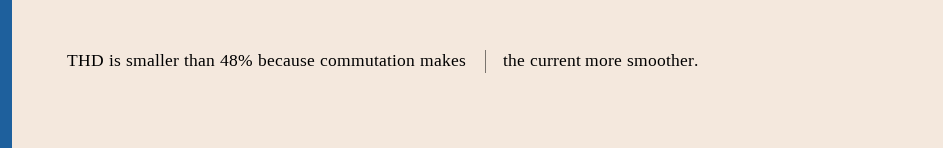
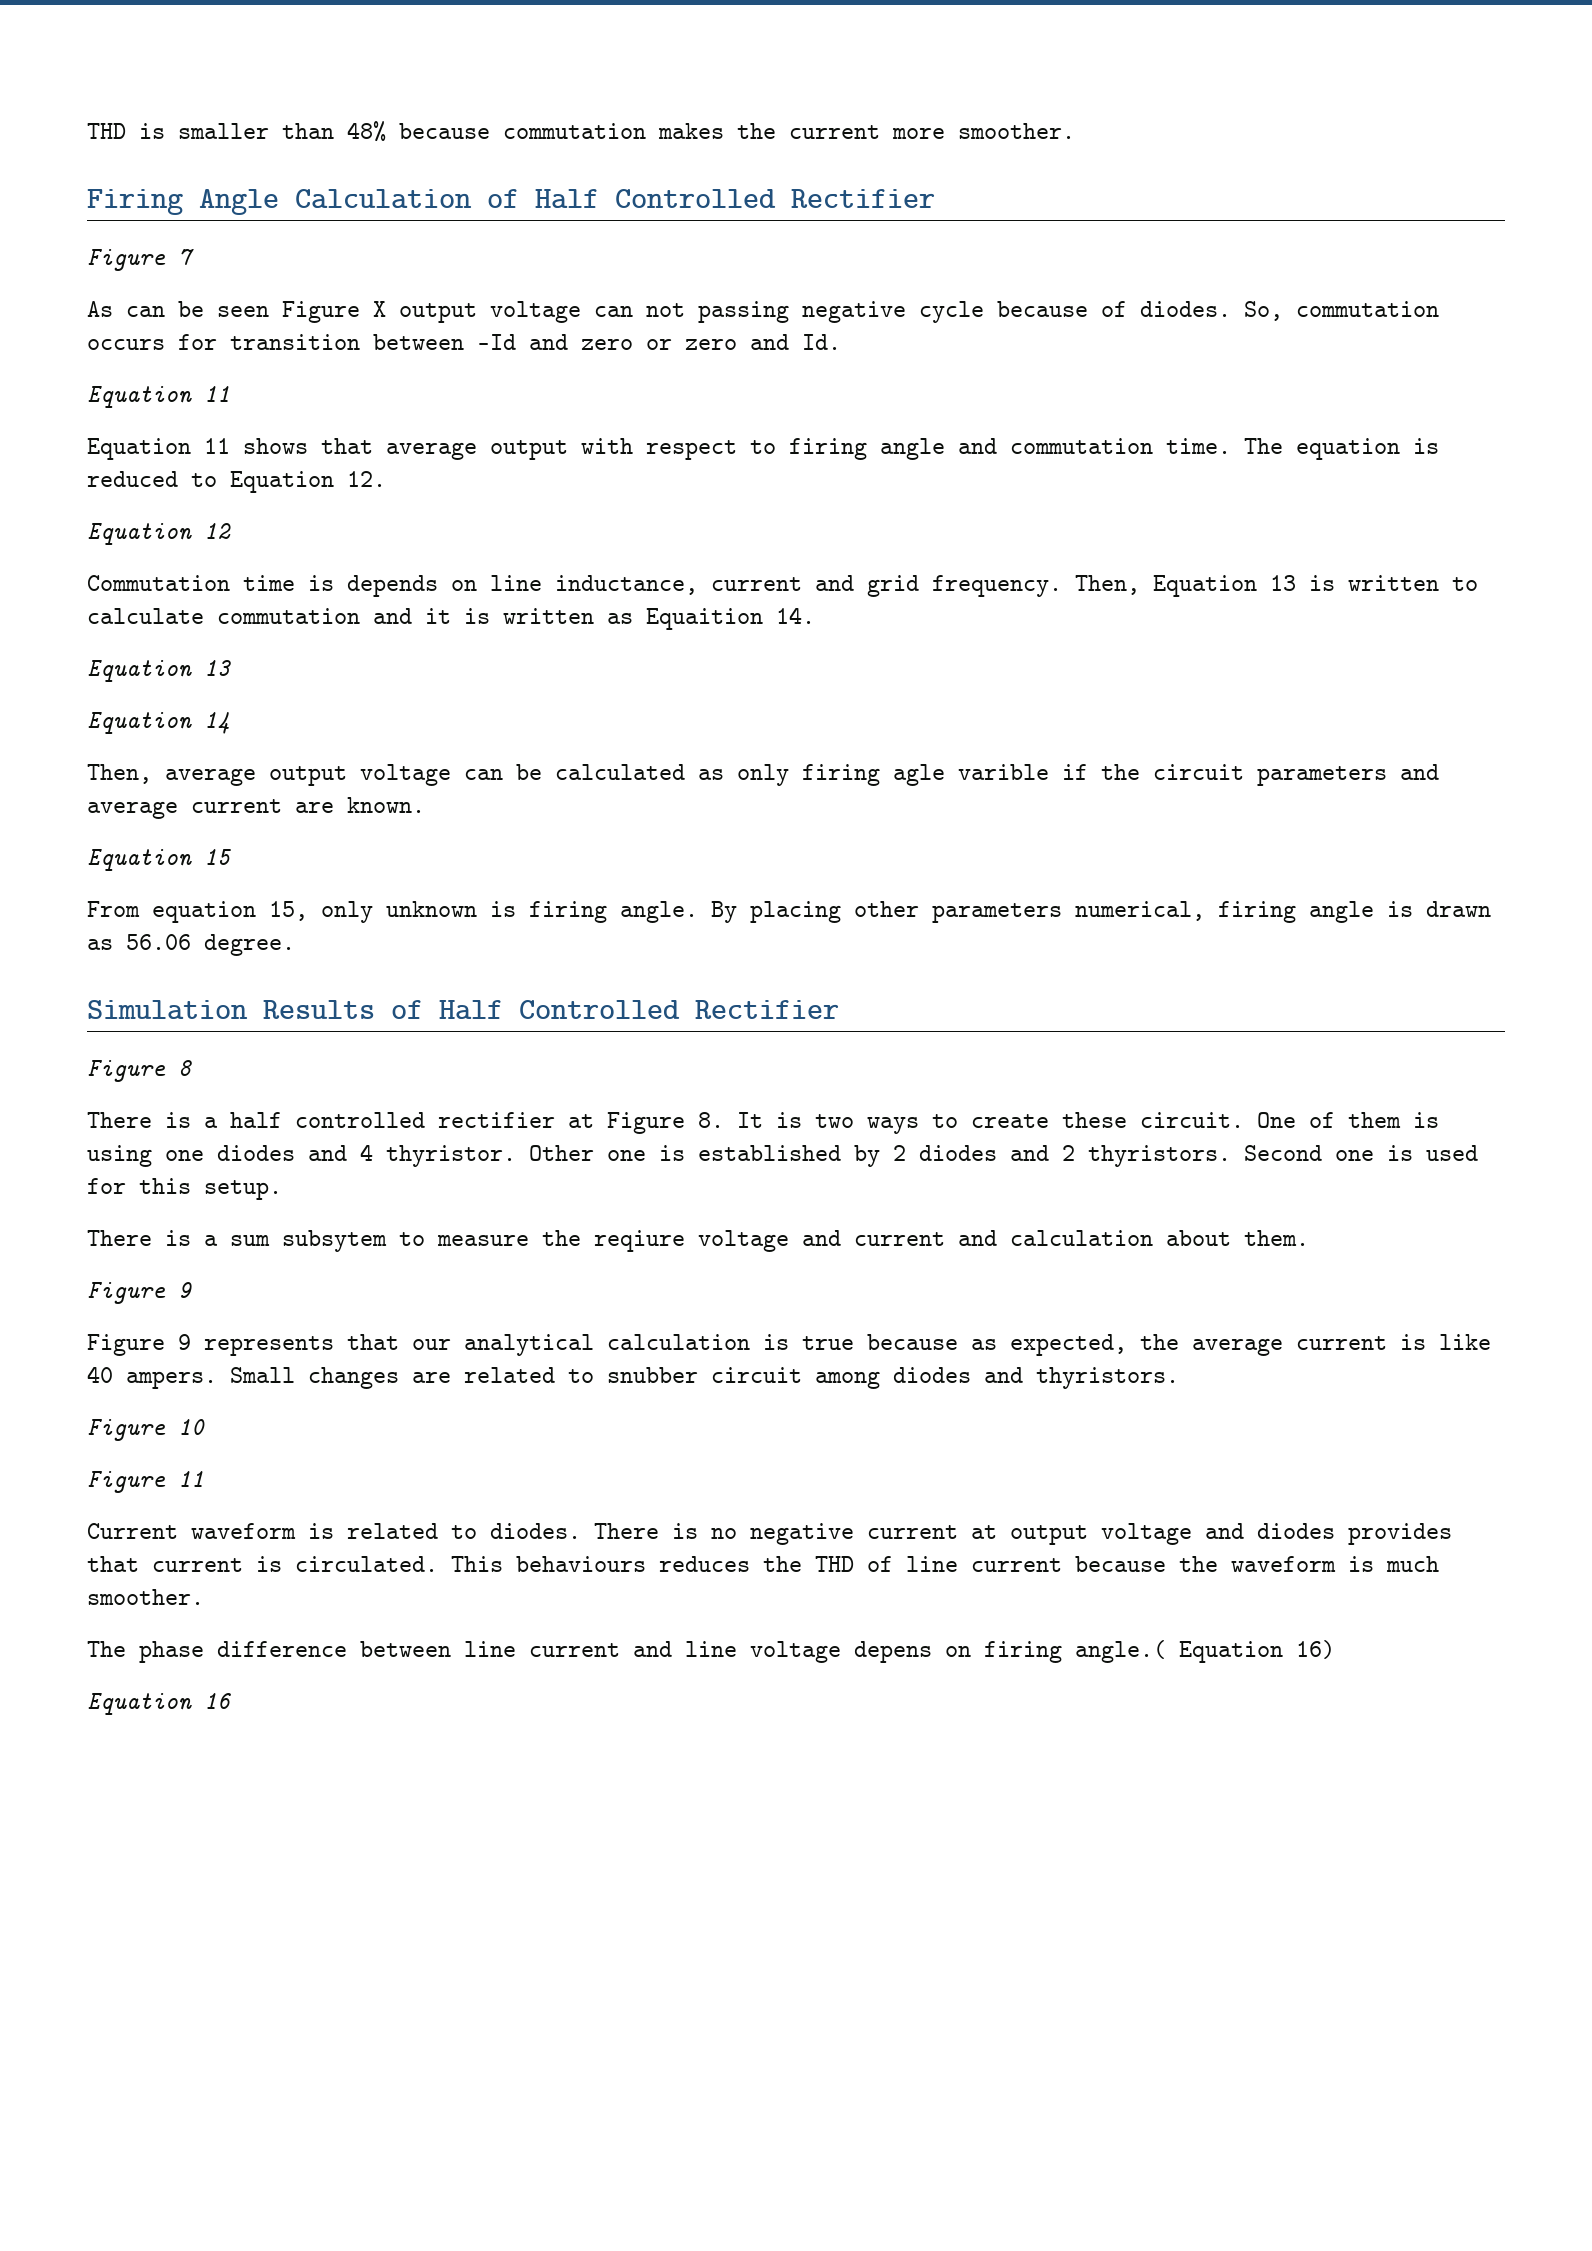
(699, 60) none -> [87,189,935,215] [87,249,194,271] [87,301,1439,323] [87,334,841,350] [87,386,230,408] [87,438,1439,460] [87,471,386,493] [87,523,231,545] [87,575,1478,597] [87,607,815,630] [87,660,231,682] [87,712,230,734] [87,764,1439,786] [87,797,425,819] [87,849,231,871] [87,901,1491,923] [87,934,295,956] [87,1000,839,1020] [87,1060,192,1082] [87,1112,1439,1134] [87,1144,1478,1167] [87,1178,282,1200] [87,1230,1309,1252] [87,1282,192,1304] [87,1334,1491,1356] [87,1366,1179,1389] [87,1419,205,1441] [87,1471,204,1493] [87,1523,1452,1545] [87,1556,1439,1572] [87,1589,204,1605] [87,1640,1335,1663] [87,1693,231,1715] // Firing Angle Calculation of Half Controlled Rectifier // Figure 7 // As can be seen Figure X output voltage can not passing negative cycle because of diodes. So, commutation occurs for transition between -Id and zero or zero and Id. // Equation 11 // Equation 11 shows that average output with respect to firing angle and commutation time. The equation is reduced to Equation 12. // Equation 12 // Commutation time is depends on line inductance, current and grid frequency. Then, Equation 13 is written to calculate commutation and it is written as Equaition 14. // Equation 13 // Equation 14 // Then, average output voltage can be calculated as only firing agle varible if the circuit parameters and average current are known. // Equation 15 // From equation 15, only unknown is firing angle. By placing other parameters numerical, firing angle is drawn as 56.06 degree. // Simulation Results of Half Controlled Rectifier // Figure 8 // There is a half controlled rectifier at Figure 8. It is two ways to create these circuit. One of them is using one diodes and 4 thyristor. Other one is established by 2 diodes and 2 thyristors. Second one is used for this setup. // There is a sum subsytem to measure the reqiure voltage and current and calculation about them. // Figure 9 // Figure 9 represents that our analytical calculation is true because as expected, the average current is like 40 ampers. Small changes are related to snubber circuit among diodes and thyristors. // Figure 10 // Figure 11 // Current waveform is related to diodes. There is no negative current at output voltage and diodes provides that current is circulated. This behaviours reduces the THD of line current because the waveform is much smoother. // The phase difference between line current and line voltage depens on firing angle.( Equation 16) // Equation 16

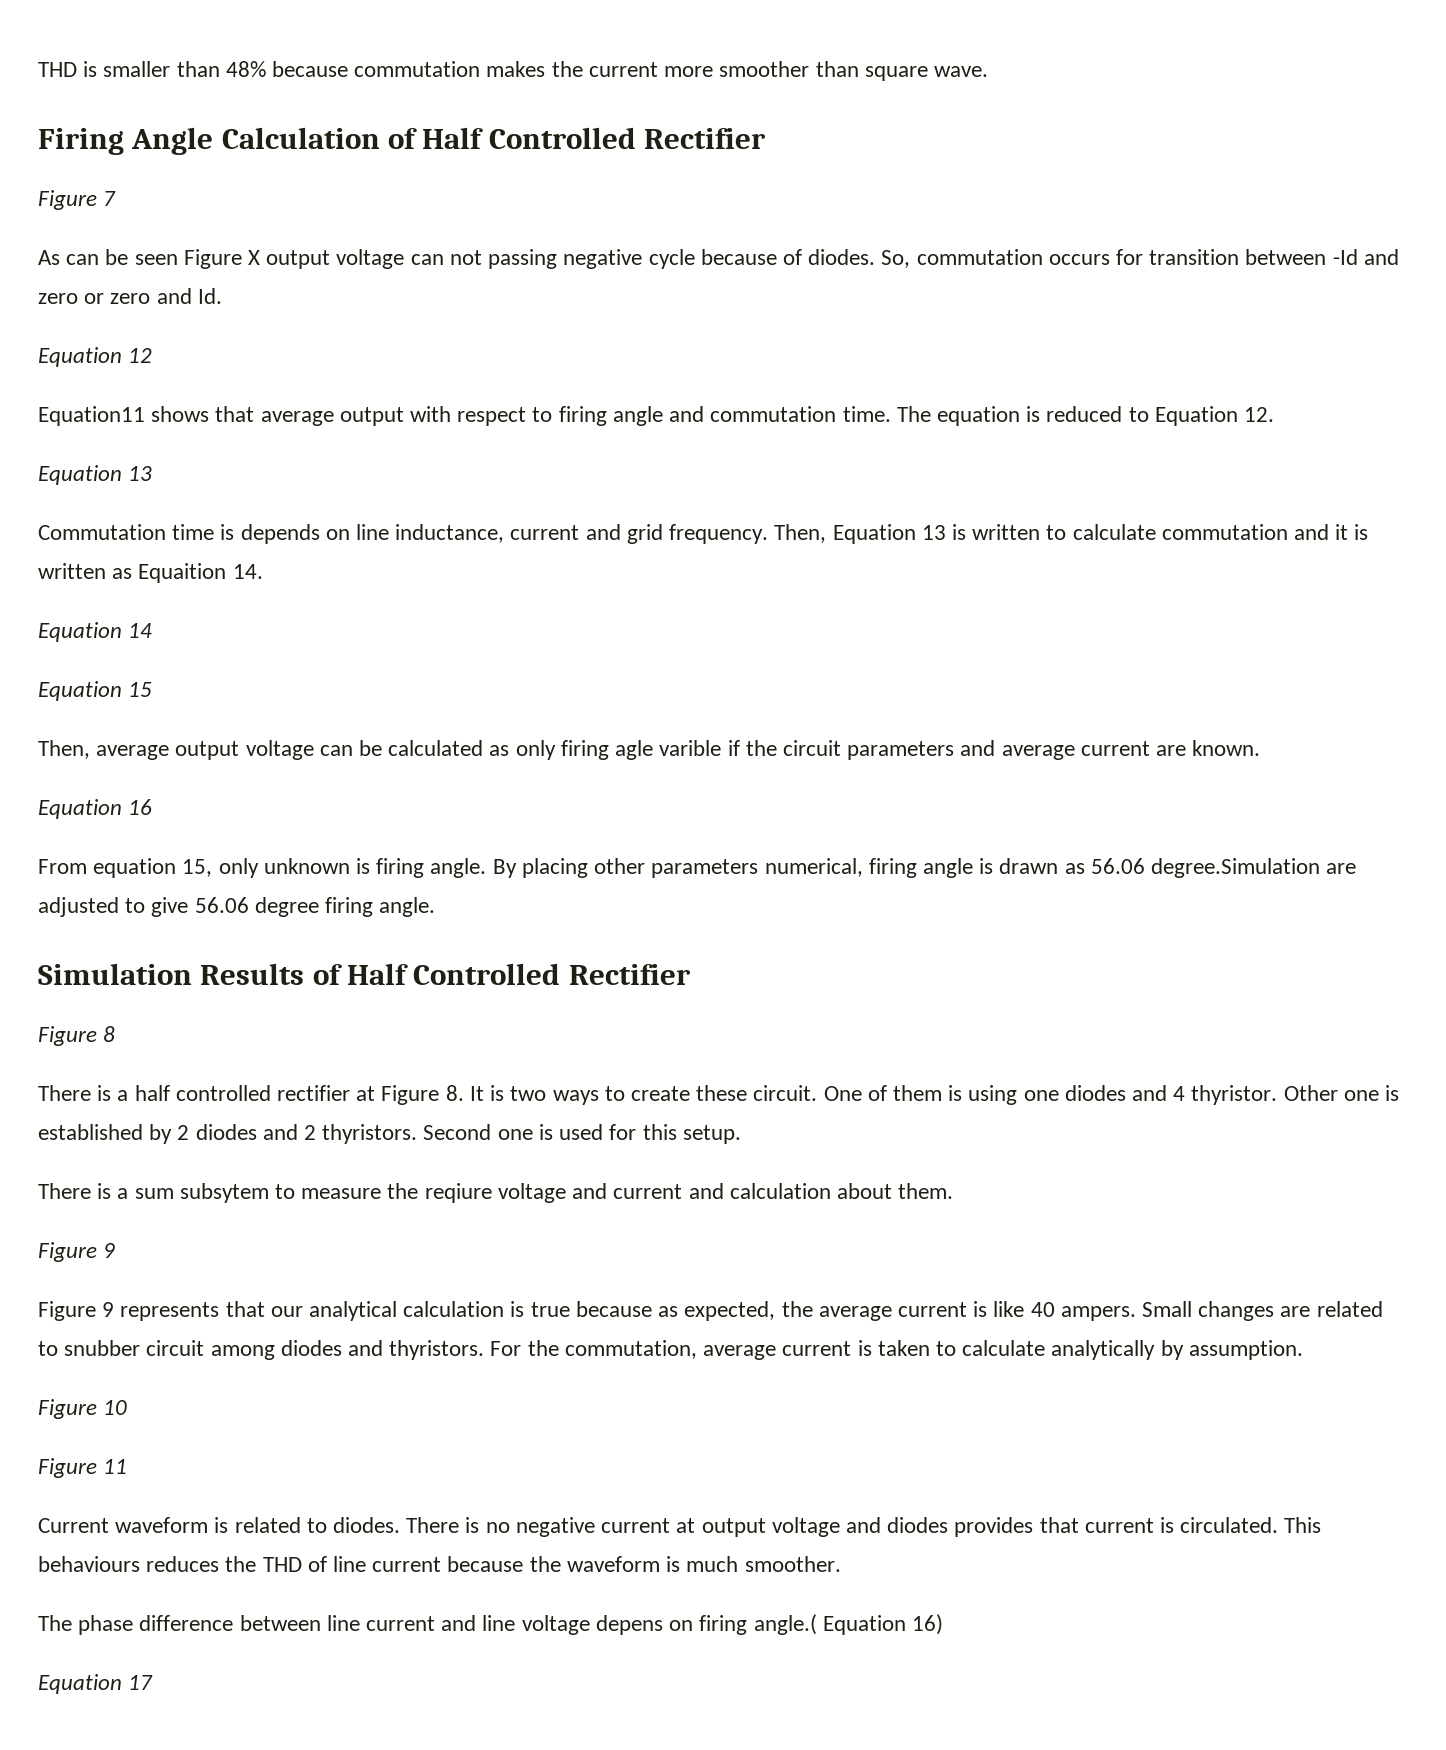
[958,123,1075,139] smoother. -> [719,61,988,81] smoother than square wave.
[204,386,230,402] [87,438,230,460] 11 // Equation 11 -> [128,348,153,363] [38,406,145,426] 12 // Equation11
[204,523,231,539] 12 -> [128,466,153,481] 13
[204,660,231,676] [87,712,230,734] 13 // Equation 14 -> [128,623,153,638] [38,681,153,701] 14 // Equation 15
[204,849,231,865] 15 -> [128,799,153,815] 16
[204,934,295,956] degree. -> [1150,858,1357,878] [38,897,436,917] degree.Simulation are adjusted to give 56.06 degree firing angle.
(1179, 1378) none -> [490,1340,1303,1360] For the commutation, average current is taken to calculate analytically by assumption.
[204,1693,231,1709] 16 -> [128,1675,154,1690] 17

